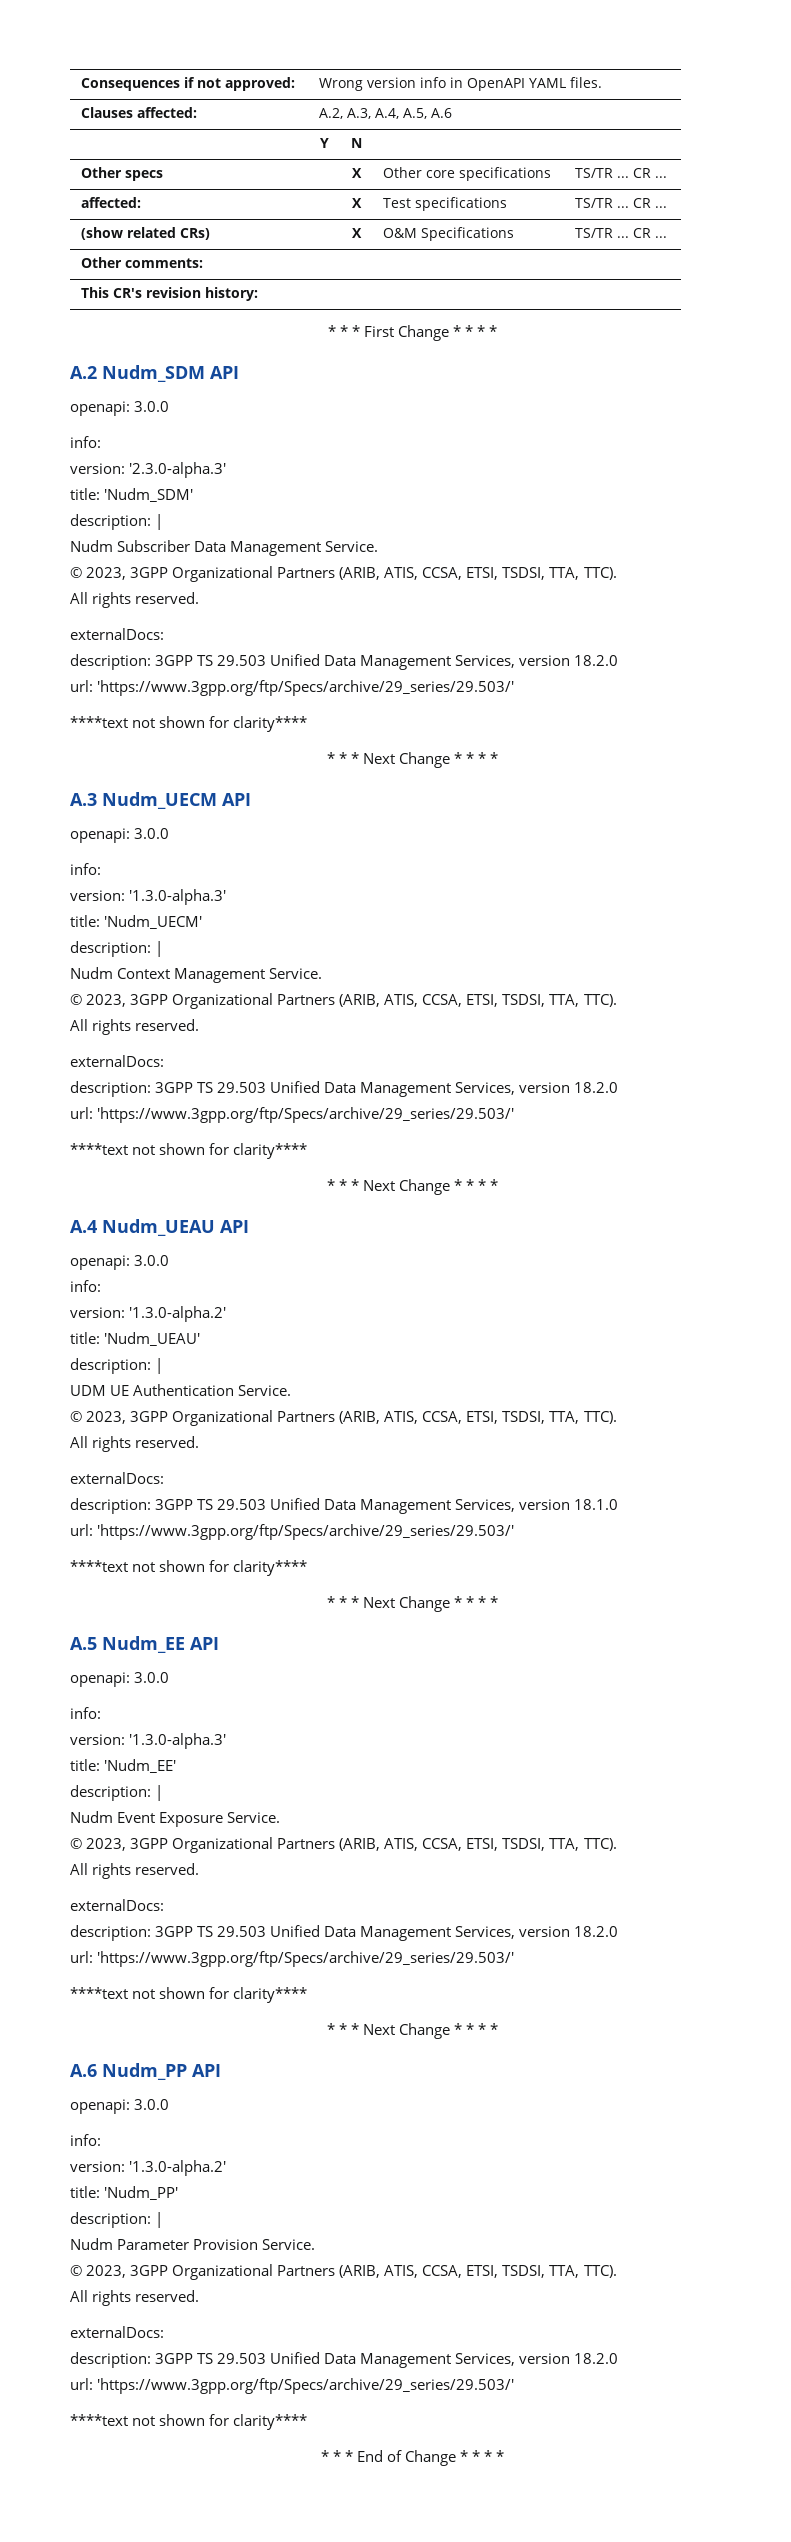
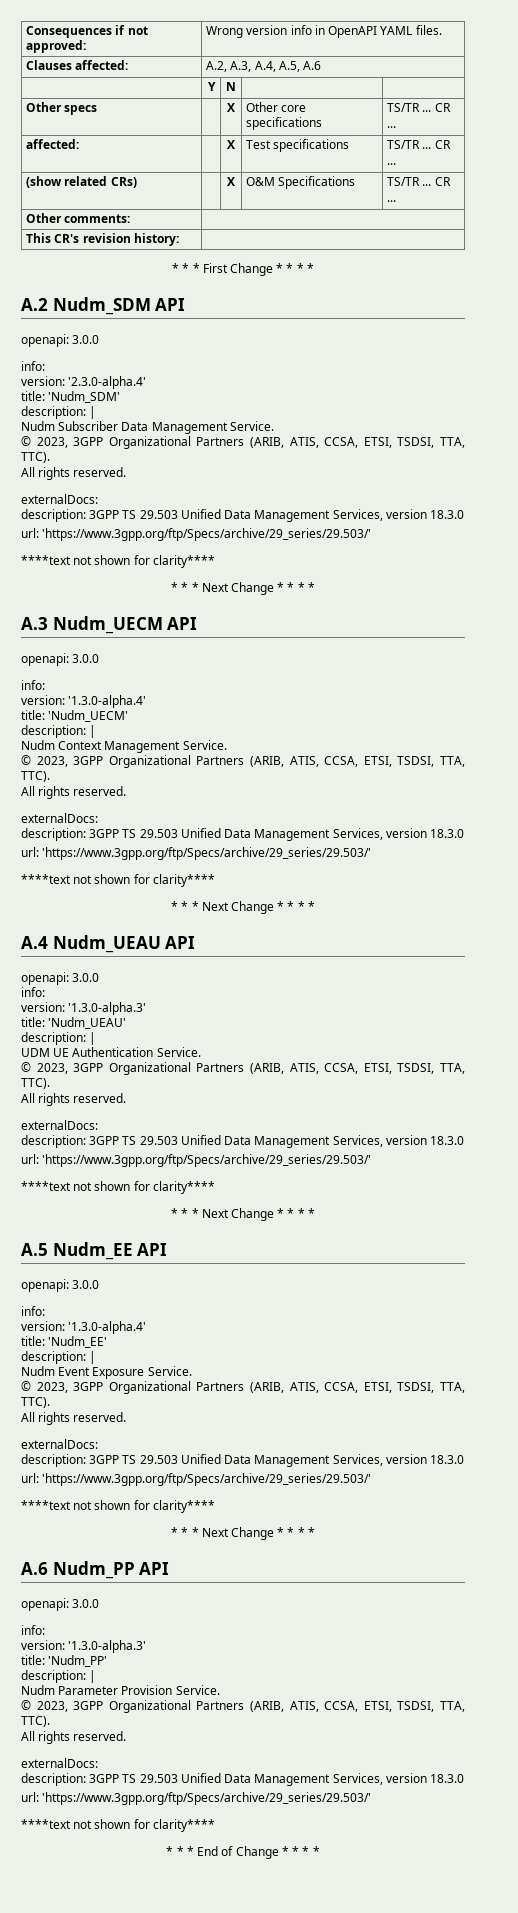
[129,462,227,478] '2.3.0-alpha.3' -> [68,376,147,389] '2.3.0-alpha.4'
[574,655,619,666] 18.2.0 -> [430,510,465,519] 18.3.0
[129,889,227,905] '1.3.0-alpha.3' -> [68,695,147,708] '1.3.0-alpha.4'
[574,1082,619,1093] 18.2.0 -> [430,829,465,838] 18.3.0
[129,1306,227,1322] '1.3.0-alpha.2' -> [68,1002,147,1015] '1.3.0-alpha.3'
[574,1499,619,1510] 18.1.0 -> [430,1136,465,1145] 18.3.0
[129,1733,227,1749] '1.3.0-alpha.3' -> [68,1321,147,1334] '1.3.0-alpha.4'
[574,1926,619,1937] 18.2.0 -> [430,1455,465,1464] 18.3.0
[129,2160,227,2176] '1.3.0-alpha.2' -> [68,1640,147,1653] '1.3.0-alpha.3'
[574,2353,619,2364] 18.2.0 -> [430,1774,465,1783] 18.3.0

